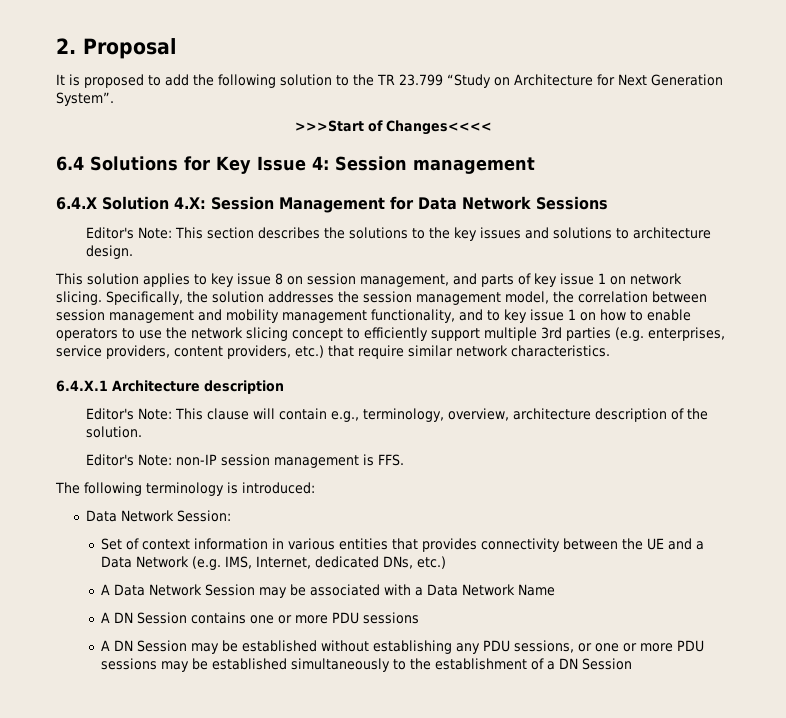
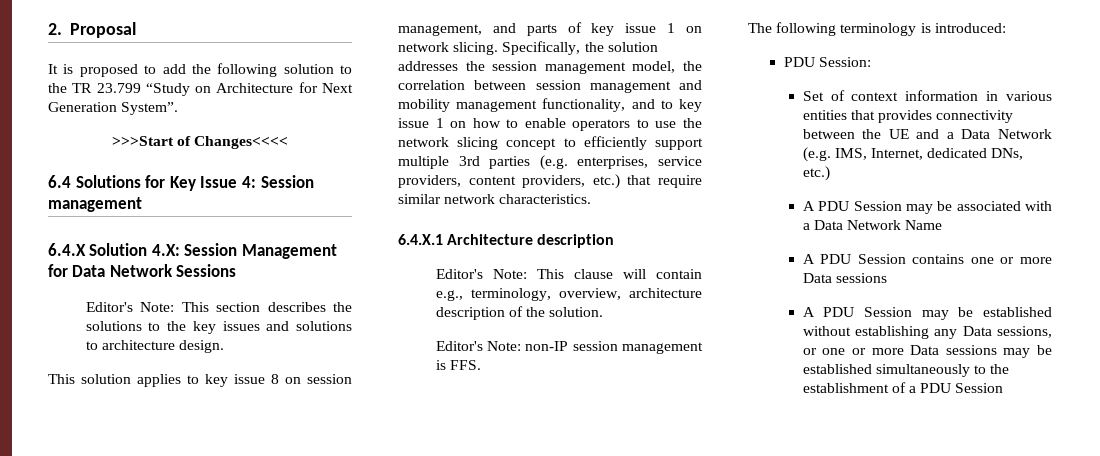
[85,510,174,522] Data Network -> [783,57,815,67] PDU
[113,584,202,596] Data Network -> [818,201,850,211] PDU
[113,612,133,623] DN -> [820,254,852,264] PDU
[331,612,359,624] PDU -> [802,273,832,283] Data
[113,640,133,651] DN -> [823,307,855,317] PDU
[482,640,510,652] PDU -> [962,326,992,336] Data
[676,640,704,652] PDU -> [910,345,940,355] Data
[558,658,578,669] DN -> [920,383,952,393] PDU

